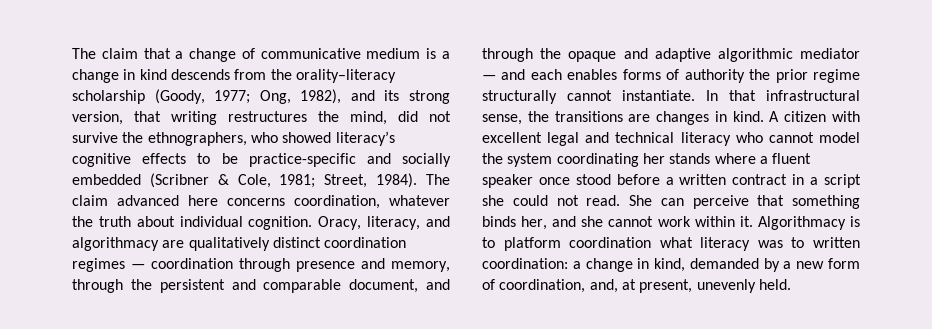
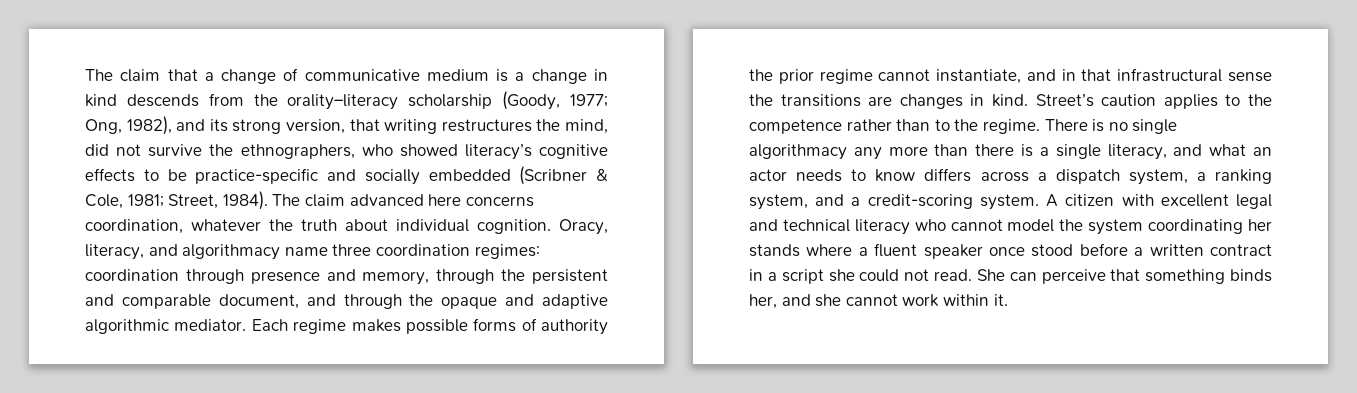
[162,237,407,251] [72,258,145,272] are qualitatively distinct coordination regimes — -> [284,244,540,259] name three coordination regimes:
[800,48,860,59] [482,69,618,80] mediator — and each enables -> [174,319,468,334] mediator. Each regime makes possible
[482,90,718,104] structurally cannot instantiate. In -> [878,69,1076,84] cannot instantiate, and in
[482,114,522,125] sense, -> [1228,72,1272,82] sense
(764, 116) none -> [1035,94,1272,109] [749,119,1178,134] [749,144,1272,160] [749,168,1272,185] [749,194,1039,210] Street’s caution applies to the competence rather than to the regime. There is no single algorithmacy any more than there is a single literacy, and what an actor needs to know differs across a dispatch system, a ranking system, and a credit-scoring system.
[757,216,860,230] [482,237,860,251] [482,258,860,272] [482,279,791,293] Algorithmacy is to platform coordination what literacy was to written coordination: a change in kind, demanded by a new form of coordination, and, at present, unevenly held. -> (1008, 300) none

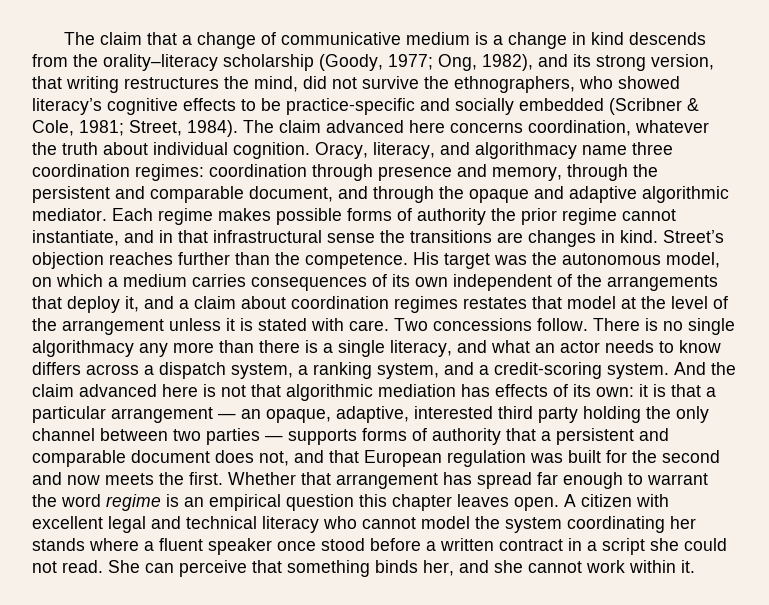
[1101,94,1272,109] [749,119,1040,134] caution applies to the competence rather than to the regime. -> [32,252,720,269] [32,274,718,291] [32,296,728,313] [32,318,588,335] objection reaches further than the competence. His target was the autonomous model, on which a medium carries consequences of its own independent of the arrangements that deploy it, and a claim about coordination regimes restates that model at the level of the arrangement unless it is stated with care. Two concessions follow.
(1039, 202) none -> [674,362,736,375] [32,384,716,401] [32,406,709,423] [32,428,669,445] [32,450,720,467] [32,472,708,489] [32,494,559,511] And the claim advanced here is not that algorithmic mediation has effects of its own: it is that a particular arrangement — an opaque, adaptive, interested third party holding the only channel between two parties — supports forms of authority that a persistent and comparable document does not, and that European regulation was built for the second and now meets the first. Whether that arrangement has spread far enough to warrant the word regime is an empirical question this chapter leaves open.

